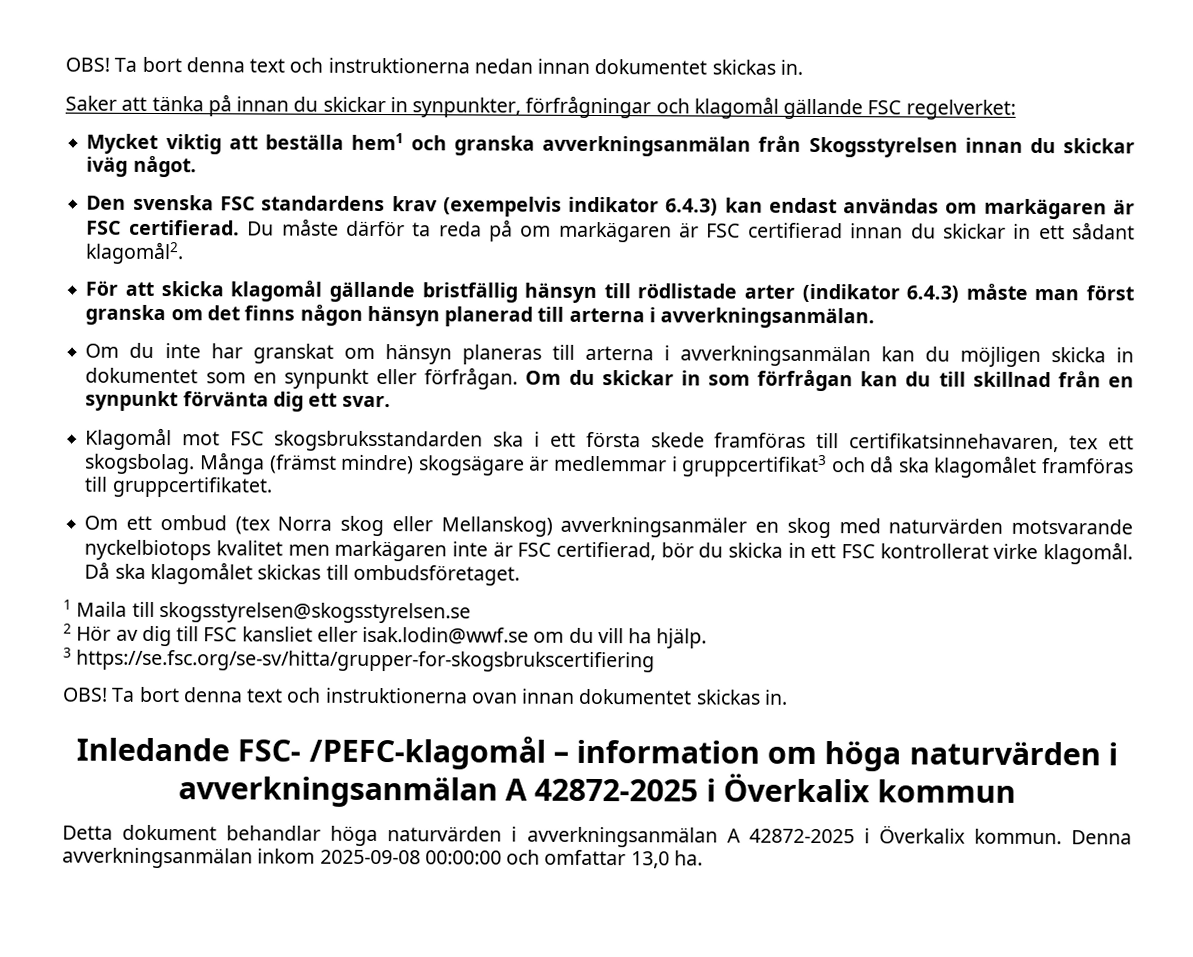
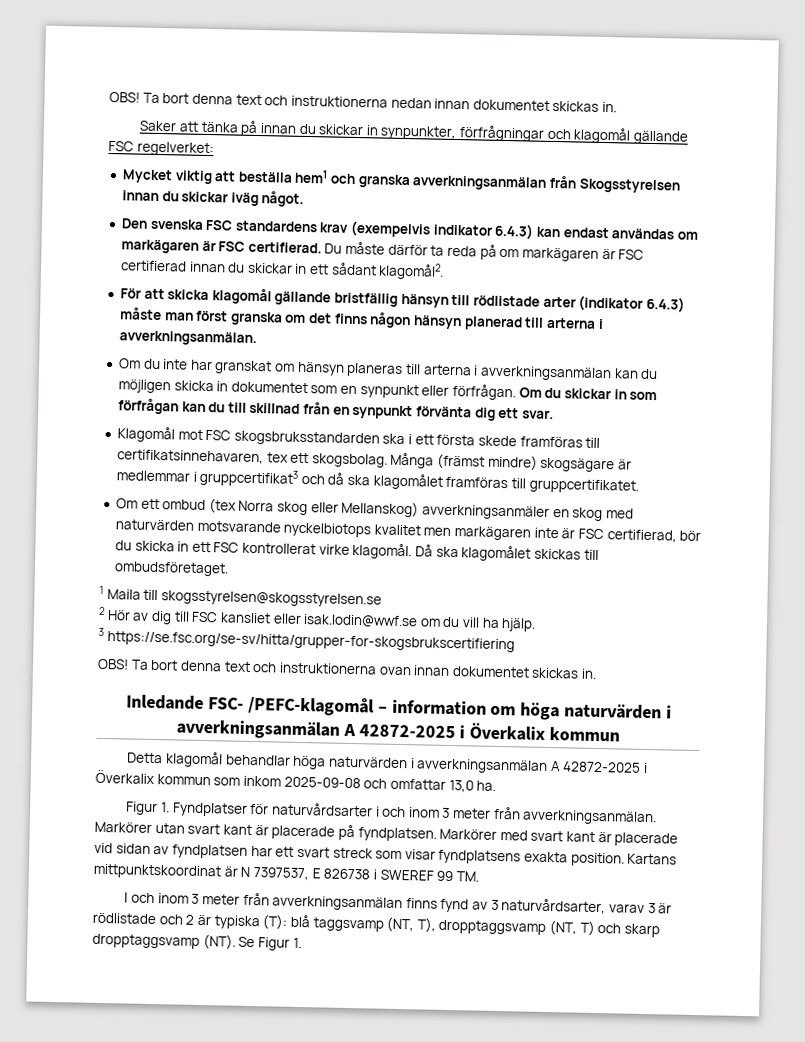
[122,824,218,841] dokument -> [164,751,223,768] klagomål
[973,828,1133,845] [62,847,253,869] kommun. Denna avverkningsanmälan -> [156,774,241,786] kommun som
[424,850,502,865] 00:00:00 -> (361, 782) none
(703, 858) none -> [126,801,658,826] [94,821,679,847] [94,842,678,867] [93,863,479,882] [124,892,673,915] [92,912,661,938] [92,933,302,951] // Figur 1. Fyndplatser för naturvårdsarter i och inom 3 meter från avverkningsanmälan. Markörer utan svart kant är placerade på fyndplatsen. Markörer med svart kant är placerade vid sidan av fyndplatsen har ett svart streck som visar fyndplatsens exakta position. Kartans mittpunktskoordinat är N 7397537, E 826738 i SWEREF 99 TM. // I och inom 3 meter från avverkningsanmälan finns fynd av 3 naturvårdsarter, varav 3 är rödlistade och 2 är typiska (T): blå taggsvamp (NT, T), dropptaggsvamp (NT, T) och skarp dropptaggsvamp (NT). Se Figur 1.

